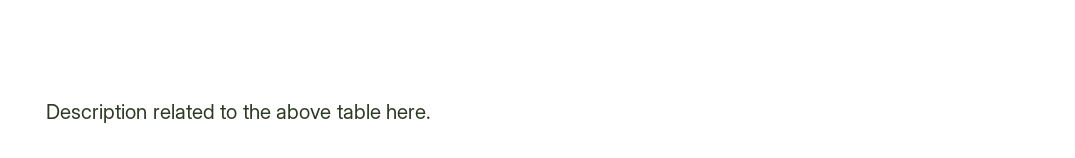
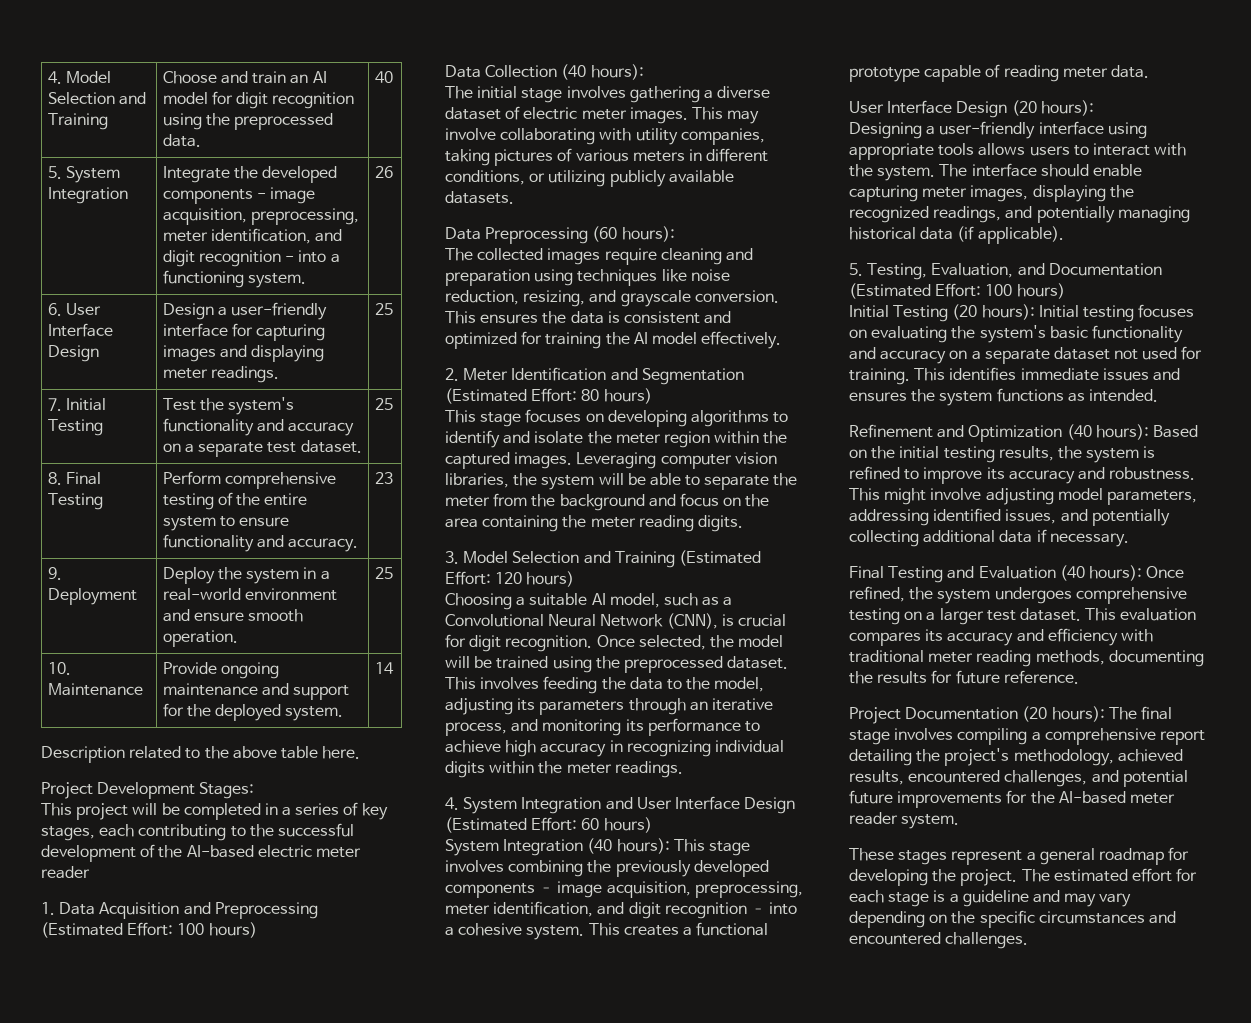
(46, 113) none -> [47,71,112,84] [47,92,147,105] [47,113,108,130] [162,71,327,84] [162,91,355,109] [162,113,334,130] [162,134,201,147] [374,71,393,83] [47,166,121,183] [47,187,128,204] [162,166,338,183] [162,187,316,204] [162,208,360,225] [162,228,343,244] [162,250,340,267] [162,270,307,288] [374,166,393,178] [47,303,102,316] [47,323,113,337] [47,345,99,362] [162,302,328,320] [162,323,326,341] [162,345,325,362] [162,366,280,383] [374,303,393,315] [47,398,107,411] [47,419,103,436] [162,397,295,415] [162,418,355,436] [162,440,362,457] [374,398,393,410] [47,472,102,485] [47,493,103,510] [162,471,337,489] [162,492,308,510] [162,516,290,531] [162,534,359,552] [374,472,393,484] [47,567,62,580] [47,588,137,605] [162,567,330,584] [162,588,338,601] [162,609,304,622] [162,630,238,647] [374,567,393,579] [47,662,71,675] [47,683,143,696] [162,662,280,679] [162,683,350,700] [162,703,344,721] [374,662,394,674] 4. Model Selection and Training | Choose and train an AI model for digit recognition using the preprocessed data. | 40 // 5. System Integration | Integrate the developed components - image acquisition, preprocessing, meter identification, and digit recognition - into a functioning system. | 26 // 6. User Interface Design | Design a user-friendly interface for capturing images and displaying meter readings. | 25 // 7. Initial Testing | Test the system's functionality and accuracy on a separate test dataset. | 25 // 8. Final Testing | Perform comprehensive testing of the entire system to ensure functionality and accuracy. | 23 // 9. Deployment | Deploy the system in a real-world environment and ensure smooth operation. | 25 // 10. Maintenance | Provide ongoing maintenance and support for the deployed system. | 14 //
(432, 111) none -> [41,782,255,799] [41,802,388,820] [41,823,354,841] [41,844,361,862] [41,866,90,879] [41,902,318,919] [41,922,257,938] [445,64,644,80] [445,86,771,103] [445,106,760,124] [445,128,765,145] [445,148,769,166] [445,170,734,187] [445,191,514,204] [445,226,675,244] [445,248,753,265] [445,269,730,286] [445,290,779,307] [445,311,732,324] [445,331,782,349] [445,367,744,385] [445,388,652,404] [445,409,789,427] [445,430,788,448] [445,452,777,469] [445,473,798,490] [445,493,770,511] [445,515,743,532] [445,550,761,568] [445,571,575,587] [445,593,733,610] [445,613,786,629] [445,634,784,652] [445,656,789,673] [445,676,765,694] [445,698,773,715] [445,718,760,736] [445,740,784,757] [445,761,683,778] [445,796,796,814] [445,817,652,833] [445,838,750,856] [445,860,769,877] [445,881,803,898] [445,901,798,919] [445,922,769,940] [849,64,1149,82] [849,100,1094,118] [849,121,1147,139] [849,143,1187,160] [849,163,1142,181] [849,185,1134,202] [849,206,1190,223] [849,226,1064,244] [849,263,1162,280] [849,283,1065,299] [849,304,1195,322] [849,325,1183,343] [849,346,1203,364] [849,367,1180,385] [849,388,1158,406] [849,424,1198,442] [849,446,1156,463] [849,466,1196,484] [849,488,1197,505] [849,508,1170,526] [849,529,1129,547] [849,565,1185,583] [849,586,1187,604] [849,608,1197,625] [849,628,1153,646] [849,650,1204,667] [849,670,1079,684] [849,706,1172,724] [849,728,1205,745] [849,748,1183,766] [849,770,1188,787] [849,790,1175,808] [849,812,960,829] [849,847,1190,865] [849,868,1198,886] [849,890,1132,907] [849,910,1176,928] [849,932,1029,949] // Project Development Stages: // This project will be completed in a series of key stages, each contributing to the successful development of the AI-based electric meter reader // 1. Data Acquisition and Preprocessing (Estimated Effort: 100 hours) // Data Collection (40 hours): // The initial stage involves gathering a diverse dataset of electric meter images. This may involve collaborating with utility companies, taking pictures of various meters in different conditions, or utilizing publicly available datasets. // Data Preprocessing (60 hours): // The collected images require cleaning and preparation using techniques like noise reduction, resizing, and grayscale conversion. This ensures the data is consistent and optimized for training the AI model effectively. // 2. Meter Identification and Segmentation (Estimated Effort: 80 hours) // This stage focuses on developing algorithms to identify and isolate the meter region within the captured images. Leveraging computer vision libraries, the system will be able to separate the meter from the background and focus on the area containing the meter reading digits. // 3. Model Selection and Training (Estimated Effort: 120 hours) // Choosing a suitable AI model, such as a Convolutional Neural Network (CNN), is crucial for digit recognition. Once selected, the model will be trained using the preprocessed dataset. This involves feeding the data to the model, adjusting its parameters through an iterative process, and monitoring its performance to achieve high accuracy in recognizing individual digits within the meter readings. // 4. System Integration and User Interface Design (Estimated Effort: 60 hours) // System Integration (40 hours): This stage involves combining the previously developed components – image acquisition, preprocessing, meter identification, and digit recognition – into a cohesive system. This creates a functional prototype capable of reading meter data. // User Interface Design (20 hours): // Designing a user-friendly interface using appropriate tools allows users to interact with the system. The interface should enable capturing meter images, displaying the recognized readings, and potentially managing historical data (if applicable). // 5. Testing, Evaluation, and Documentation (Estimated Effort: 100 hours) // Initial Testing (20 hours): Initial testing focuses on evaluating the system's basic functionality and accuracy on a separate dataset not used for training. This identifies immediate issues and ensures the system functions as intended. // Refinement and Optimization (40 hours): Based on the initial testing results, the system is refined to improve its accuracy and robustness. This might involve adjusting model parameters, addressing identified issues, and potentially collecting additional data if necessary. // Final Testing and Evaluation (40 hours): Once refined, the system undergoes comprehensive testing on a larger test dataset. This evaluation compares its accuracy and efficiency with traditional meter reading methods, documenting the results for future reference. // Project Documentation (20 hours): The final stage involves compiling a comprehensive report detailing the project's methodology, achieved results, encountered challenges, and potential future improvements for the AI-based meter reader system. // These stages represent a general roadmap for developing the project. The estimated effort for each stage is a guideline and may vary depending on the specific circumstances and encountered challenges.

